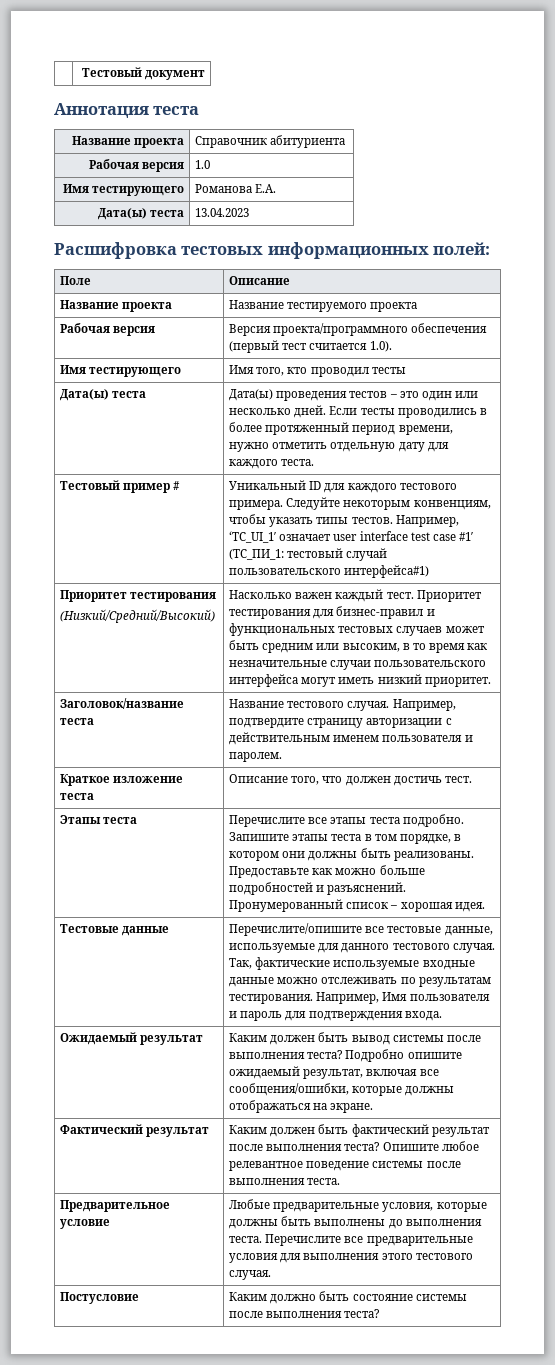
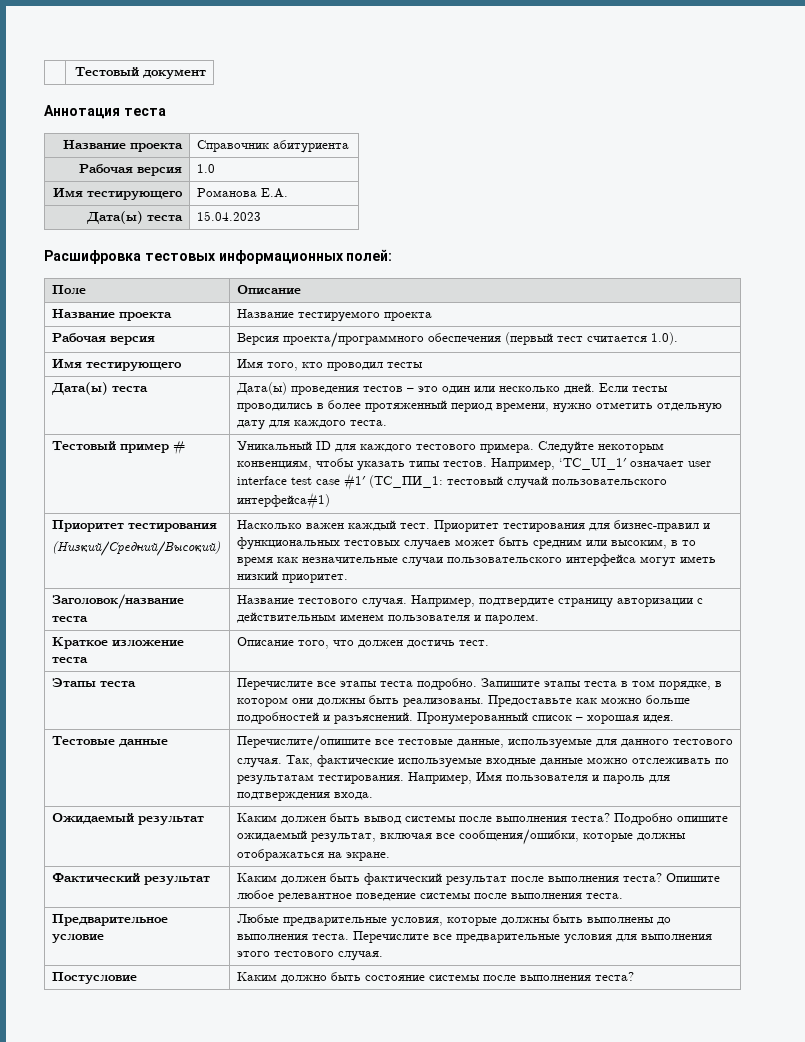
[195,208,250,217] 13.04.2023 -> [196,211,261,221] 15.04.2023

